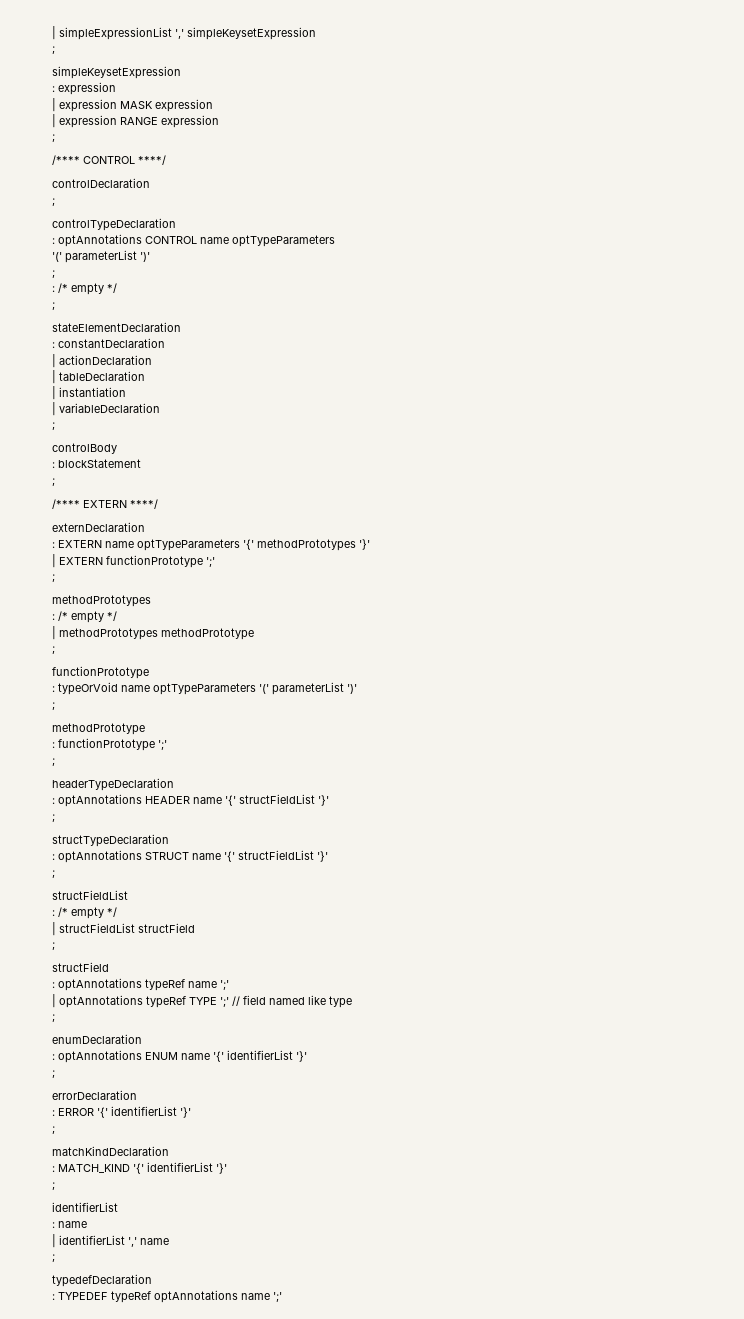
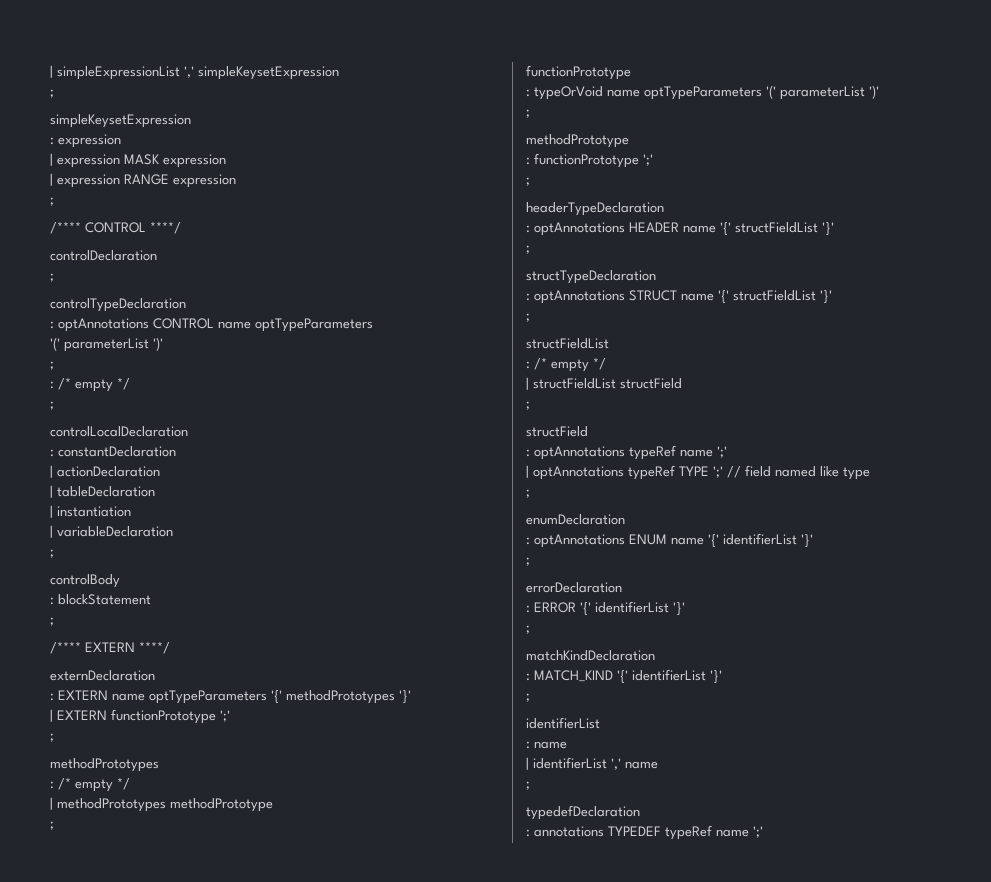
[52,322,181,332] stateElementDeclaration -> [50,426,188,437] controlLocalDeclaration
(55, 1297) none -> [534,826,604,837] annotations
[154,1290,238,1303] optAnnotations -> (712, 832) none

